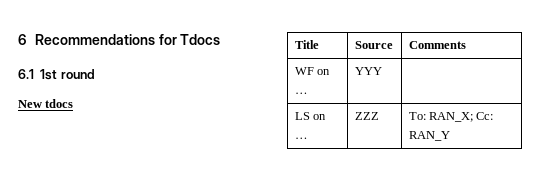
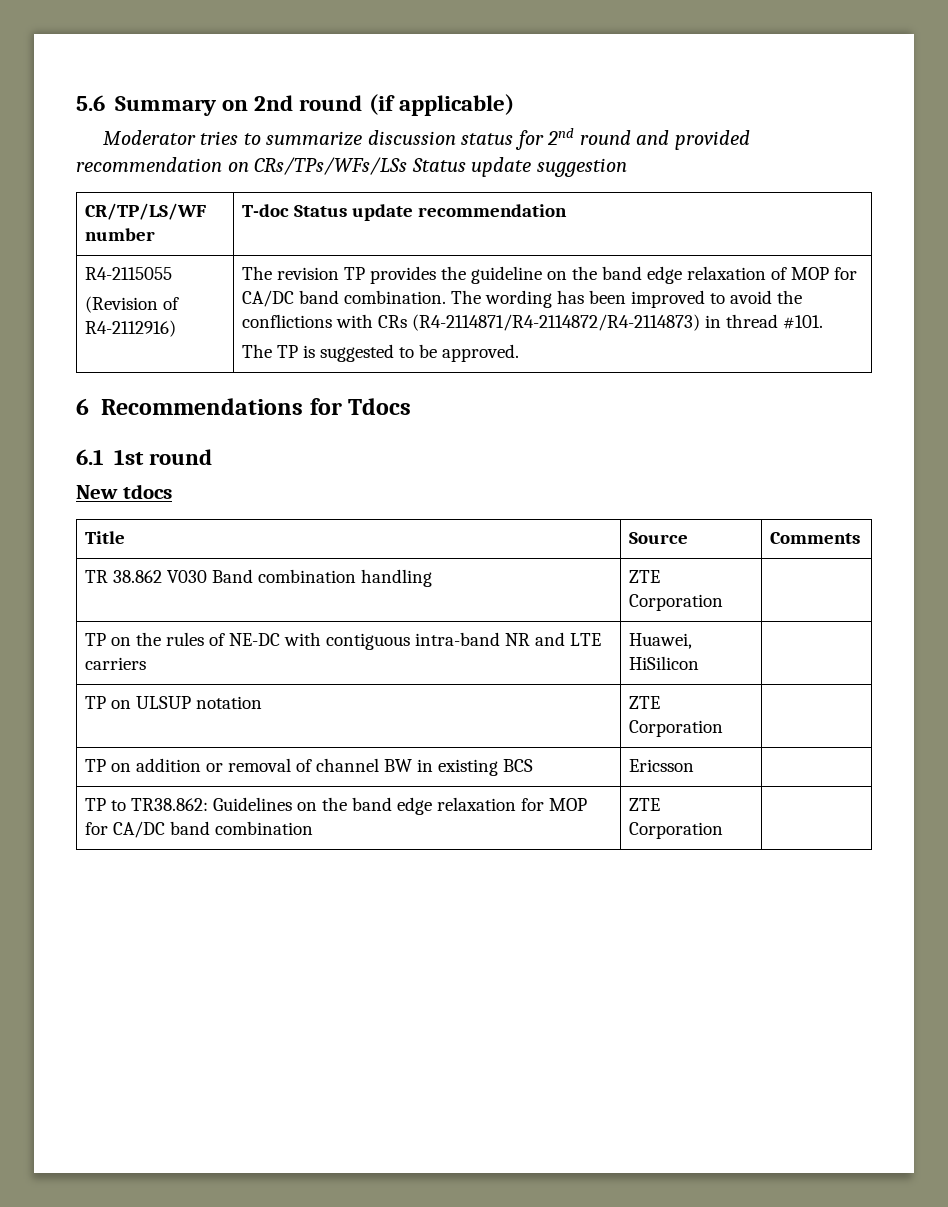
(18, 39) none -> [76,94,514,116] [102,128,751,150] [76,157,627,177] [85,203,207,220] [85,228,156,241] [242,204,568,221] [85,267,173,280] [85,296,180,313] [85,320,177,337] [242,266,858,284] [242,290,803,308] [242,314,824,331] [242,344,520,362] 5.6 Summary on 2nd round (if applicable) // Moderator tries to summarize discussion status for 2nd round and provided recommendation on CRs/TPs/WFs/LSs Status update suggestion // CR/TP/LS/WF number | T-doc Status update recommendation // R4-2115055 // (Revision of R4-2112916) | The revision TP provides the guideline on the band edge relaxation of MOP for CA/DC band combination. The wording has been improved to avoid the conflictions with CRs (R4-2114871/R4-2114872/R4-2114873) in thread #101. // The TP is suggested to be approved. //
[294,67,330,75] [294,92,308,94] [354,67,382,75] [294,112,326,120] [294,137,308,139] [354,112,379,120] [408,112,494,122] [408,131,450,141] WF on … | YYY | // LS on … | ZZZ | To: RAN_X; Cc: RAN_Y -> [85,569,433,587] [629,570,661,583] [629,594,724,611] [85,632,602,650] [85,657,147,670] [629,633,693,649] [629,656,700,670] [85,696,263,709] [629,696,661,709] [629,720,724,737] [85,758,534,776] [629,759,695,772] [85,797,588,815] [85,821,314,838] [629,798,661,811] [629,822,724,839] TR 38.862 V030 Band combination handling | ZTE Corporation | // TP on the rules of NE-DC with contiguous intra-band NR and LTE carriers | Huawei, HiSilicon | // TP on ULSUP notation | ZTE Corporation | // TP on addition or removal of channel BW in existing BCS | Ericsson | // TP to TR38.862: Guidelines on the band edge relaxation for MOP for CA/DC band combination | ZTE Corporation |

